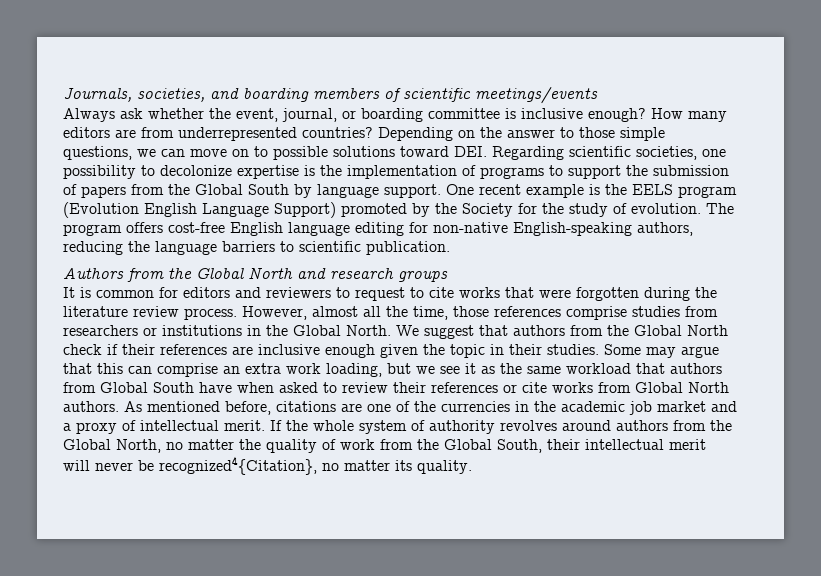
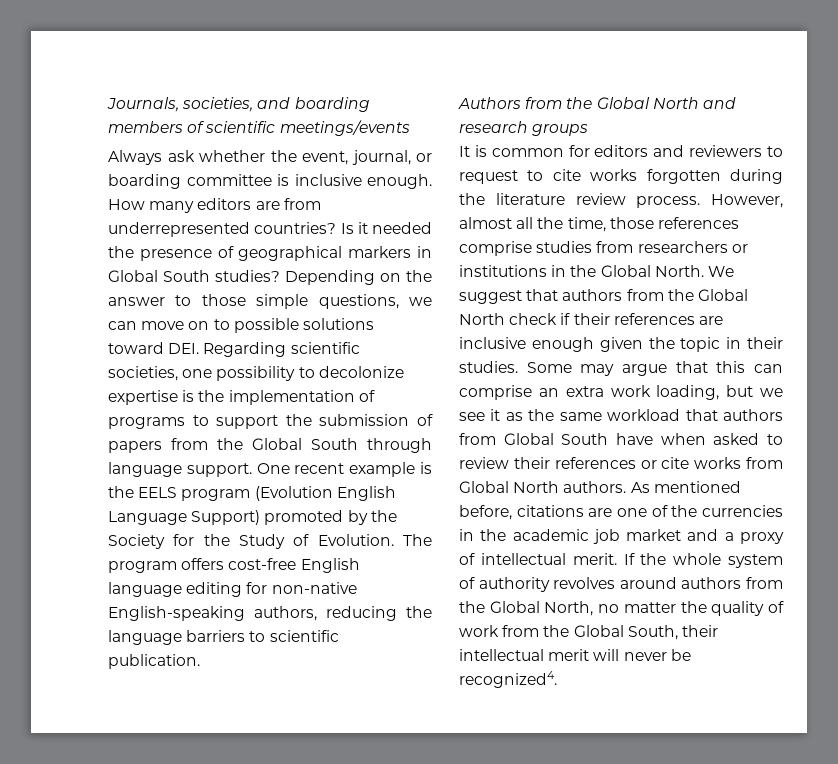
[588,108,646,122] enough? -> [367,174,432,189] enough.
(373, 132) none -> [340,222,432,234] [108,246,433,261] [108,270,280,282] Is it needed the presence of geographical markers in Global South studies?
[294,184,312,198] by -> [367,438,432,453] through
[569,203,701,217] study of evolution. -> [239,534,394,549] Study of Evolution.
[505,287,571,298] that were -> (638, 175) none
[159,456,472,475] recognized4{Citation}, no matter its quality. -> [459,671,557,688] recognized4.

